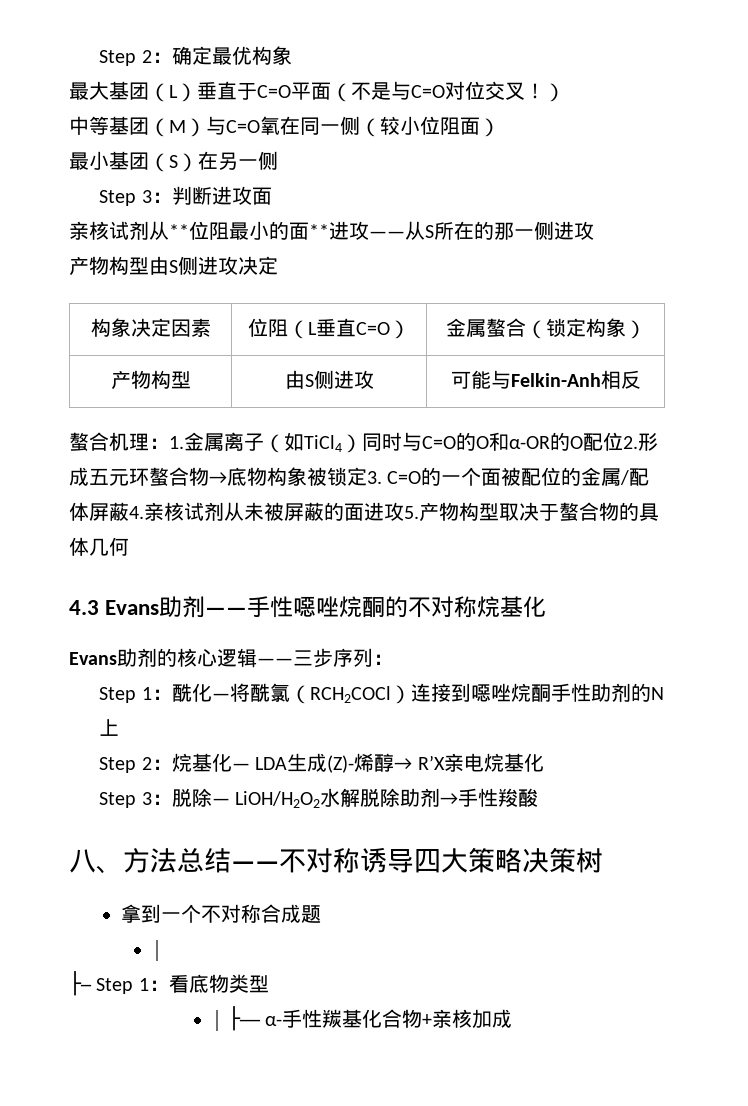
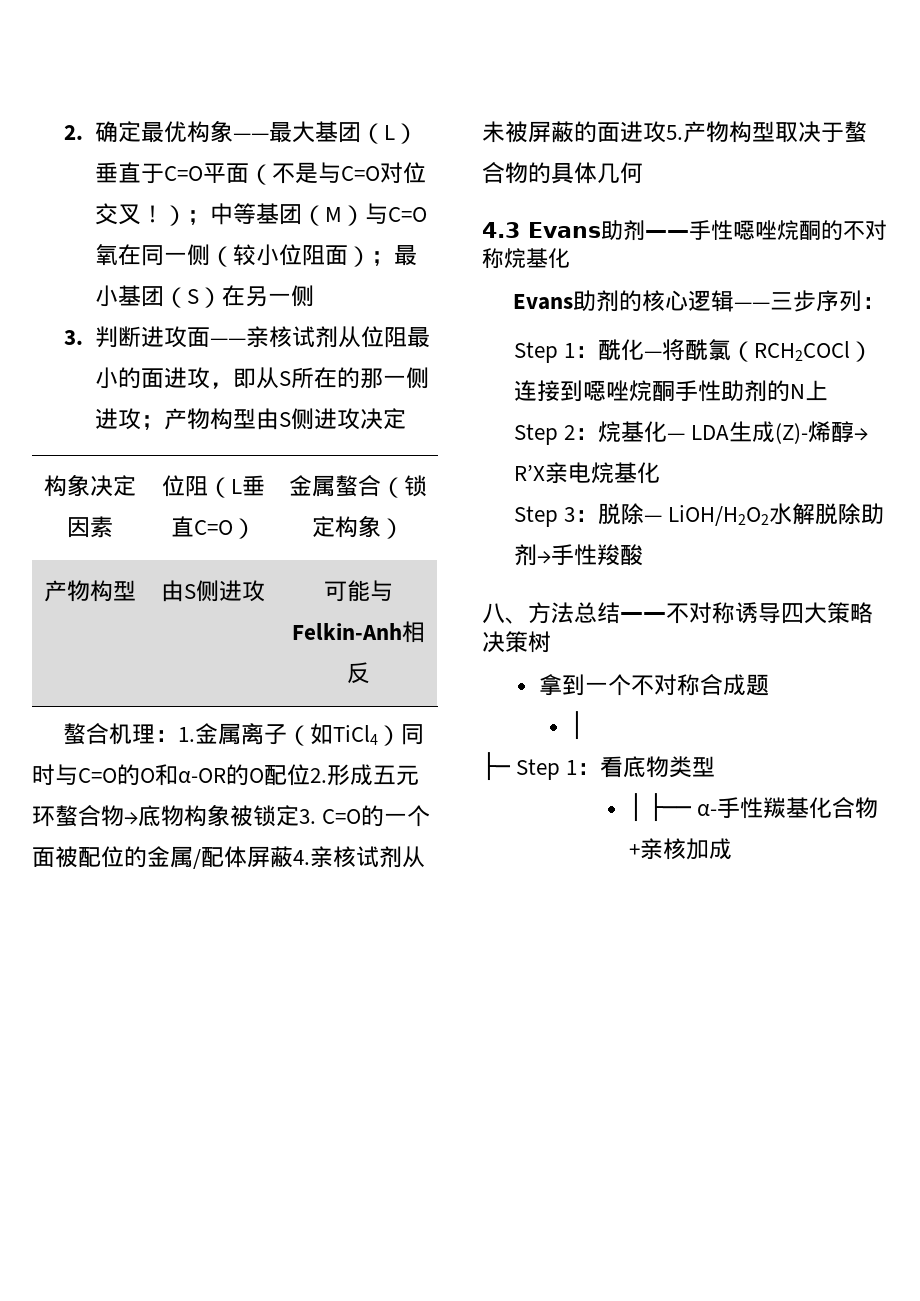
[99,50,172,66] Step 2： -> [63,125,83,140] 2.
(292, 55) // -> [233,133,270,140] ——
(565, 92) // -> [187,210,211,225] ；
(500, 127) // -> [371,251,395,266] ；
[99,190,172,206] Step 3： -> [63,330,83,345] 3.
[69,221,189,240] // 亲核试剂从** -> [210,326,362,348] ——亲核试剂从
[309,221,405,240] **进攻—— -> [164,367,257,389] 进攻，即
(594, 230) // -> [141,415,165,430] ；

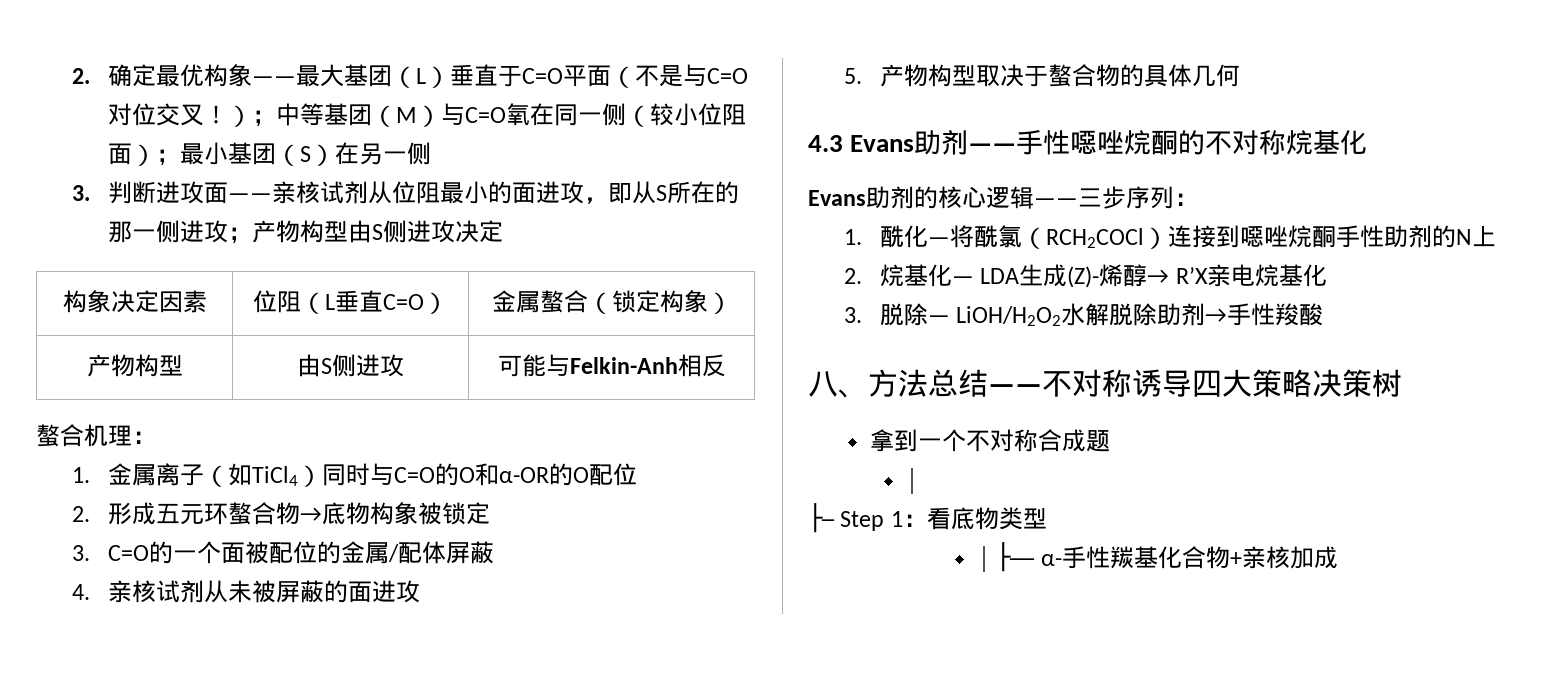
(178, 736) none -> (156, 437) //
(310, 775) none -> (637, 474) //
(299, 815) none -> (490, 513) //
(293, 857) none -> (494, 552) //
(666, 132) none -> (420, 591) //
[513,342,598,363] Step 1： -> [843,229,862,245] 1.
[513,424,598,445] Step 2： -> [843,268,862,284] 2.
[513,506,598,527] Step 3： -> [843,307,862,323] 3.

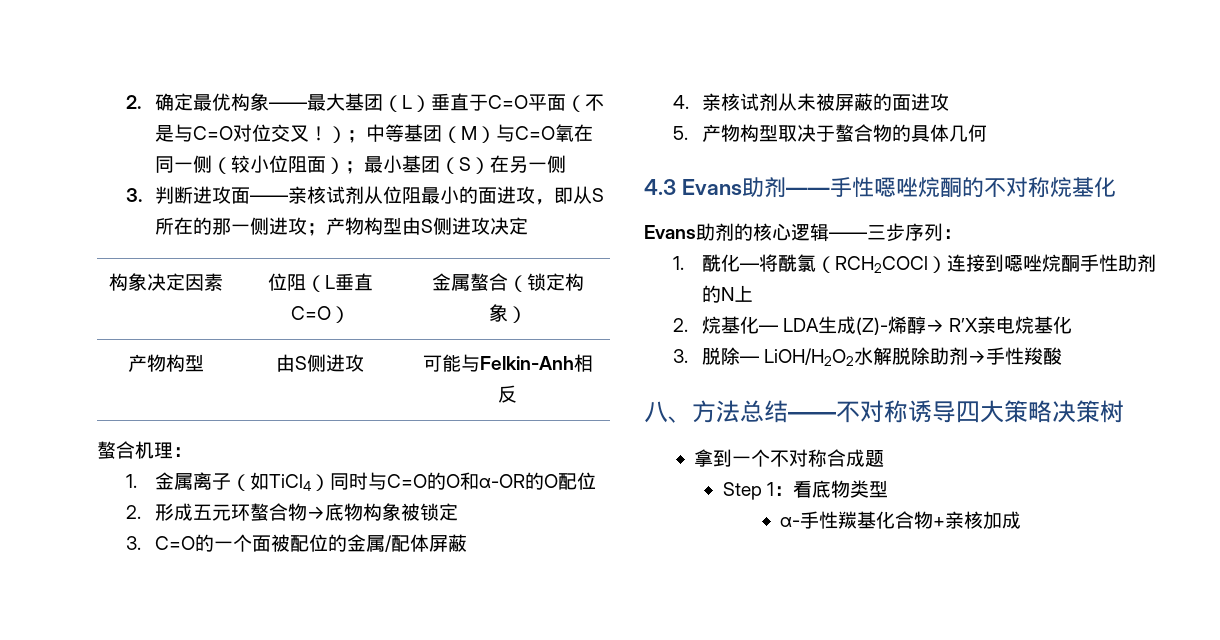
[905,468,918,494] [808,503,835,533] │ // ├─ -> (884, 458) none
[977,542,1036,572] │ ├── -> (888, 489) none

